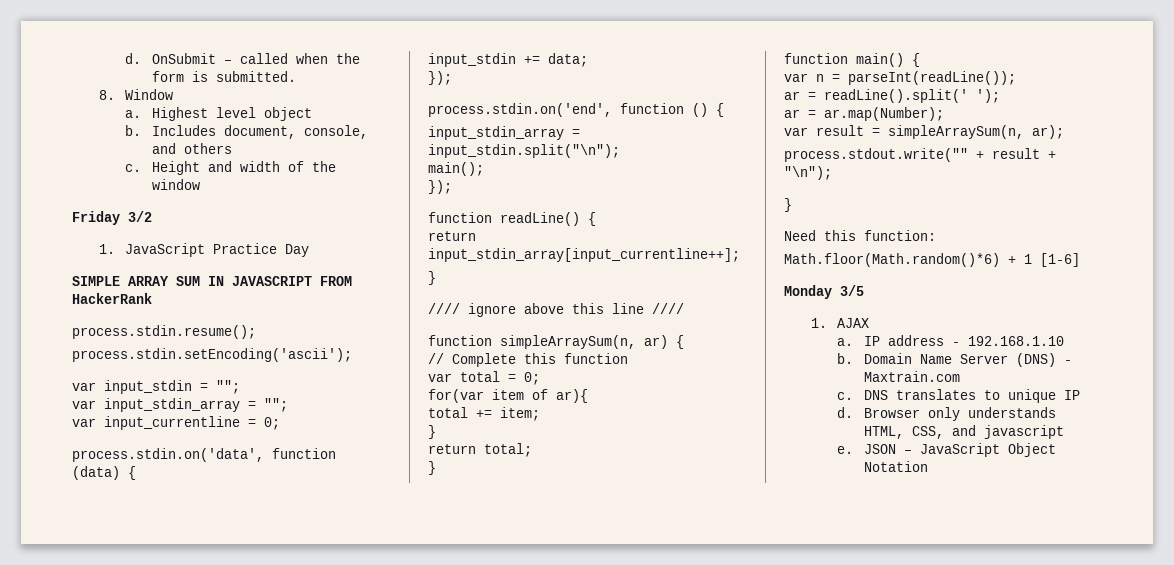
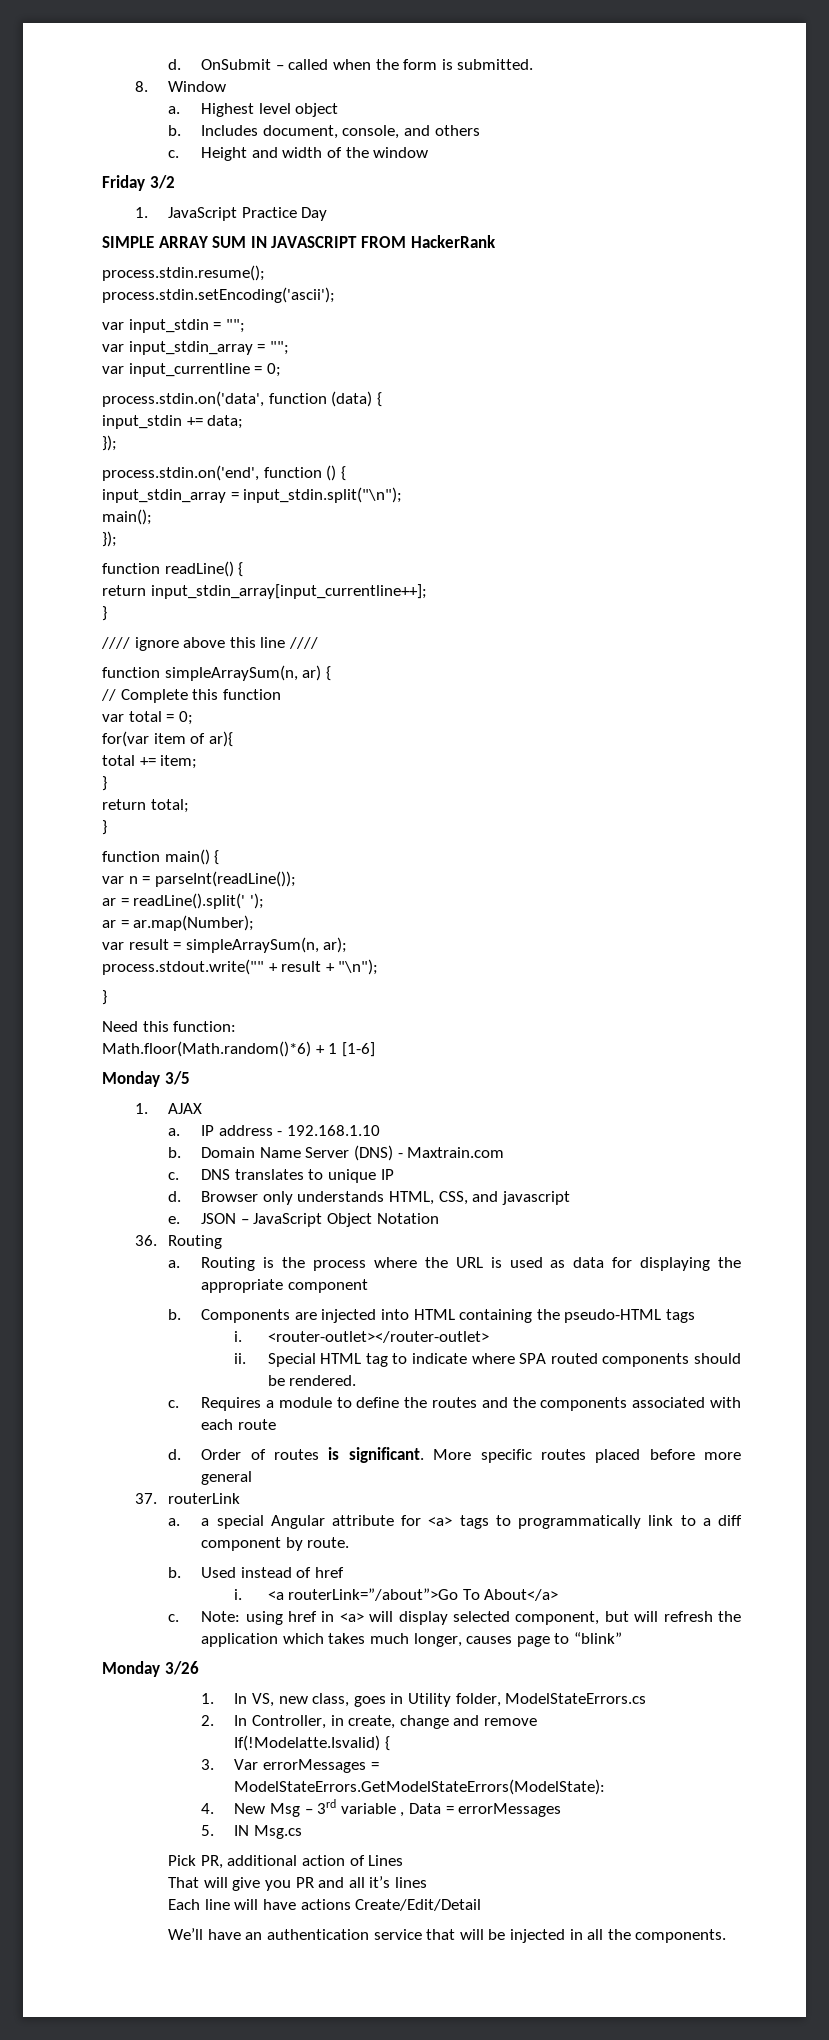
(928, 466) none -> [135,1235,223,1249] [168,1257,741,1271] [201,1279,368,1293] [168,1309,696,1323] [234,1331,489,1343] [234,1353,741,1367] [267,1375,357,1386] [168,1397,741,1411] [201,1419,276,1430] [168,1447,741,1463] [201,1471,253,1485] [135,1493,241,1504] [168,1515,742,1529] [201,1537,350,1551] [168,1567,345,1578] [234,1588,559,1601] [168,1611,742,1625] [201,1632,623,1647] [102,1661,199,1677] [201,1693,647,1707] [201,1715,537,1729] [234,1735,391,1751] [201,1759,379,1773] [234,1779,606,1795] [201,1799,562,1817] [201,1825,303,1839] [168,1855,404,1869] [168,1876,427,1891] [168,1899,482,1911] [168,1928,727,1943] // 36. Routing // a. Routing is the process where the URL is used as data for displaying the appropriate component // b. Components are injected into HTML containing the pseudo-HTML tags // i. <router-outlet></router-outlet> // ii. Special HTML tag to indicate where SPA routed components should be rendered. // c. Requires a module to define the routes and the components associated with each route // d. Order of routes is significant. More specific routes placed before more general // 37. routerLink // a. a special Angular attribute for <a> tags to programmatically link to a diff component by route. // b. Used instead of href // i. <a routerLink=”/about”>Go To About</a> // c. Note: using href in <a> will display selected component, but will refresh the application which takes much longer, causes page to “blink” // Monday 3/26 // 1. In VS, new class, goes in Utility folder, ModelStateErrors.cs // 2. In Controller, in create, change and remove // If(!Modelatte.Isvalid) { // 3. Var errorMessages = ModelStateErrors.GetModelStateErrors(ModelState): // 4. New Msg – 3rd variable , Data = errorMessages // 5. IN Msg.cs // Pick PR, additional action of Lines // That will give you PR and all it’s lines // Each line will have actions Create/Edit/Detail // We’ll have an authentication service that will be injected in all the components.

